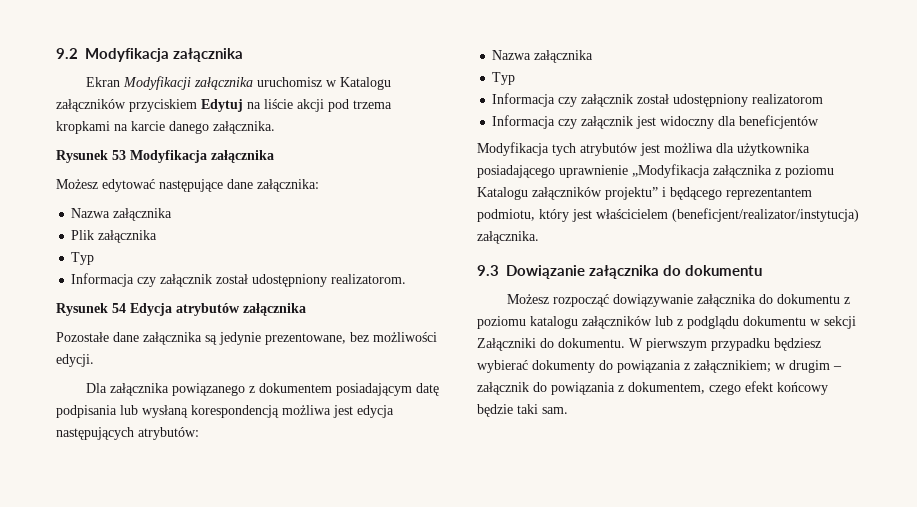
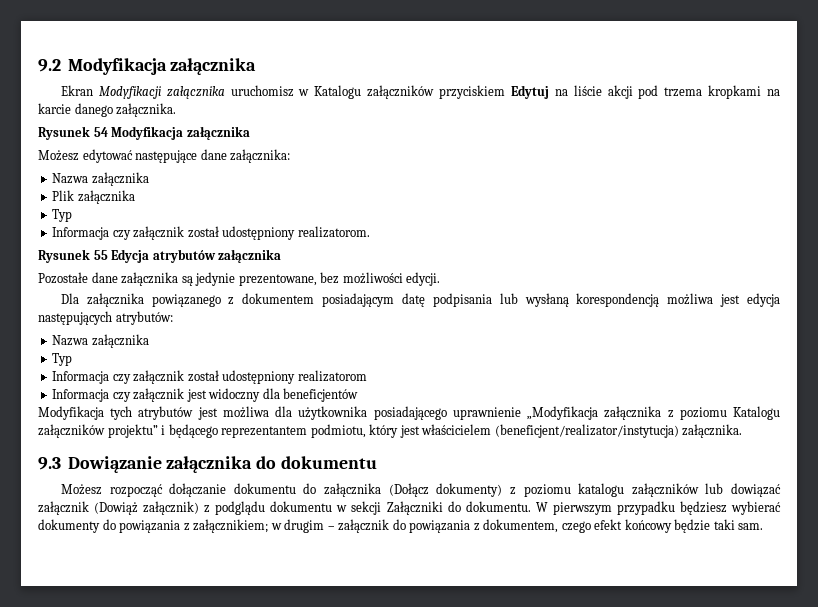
[112,150,126,160] 53 -> [93,127,108,137] 54
[112,303,126,313] 54 -> [93,250,108,260] 55
[613,294,841,307] dowiązywanie załącznika do dokumentu -> [169,483,503,497] dołączanie dokumentu do załącznika (Dołącz dokumenty)
(673, 321) none -> [731,483,782,497] [38,501,200,515] dowiązać załącznik (Dowiąż załącznik)

